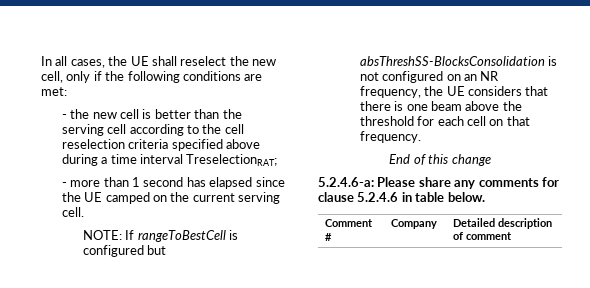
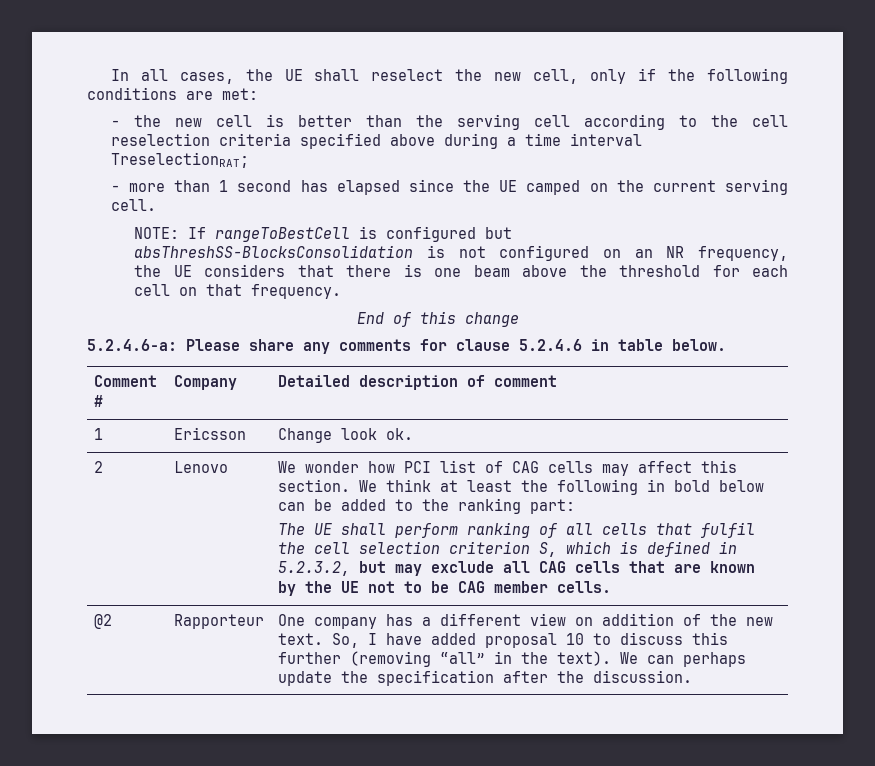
(513, 236) none -> [93,428,103,440] [173,427,246,440] [277,428,413,443] [93,461,103,473] [173,461,228,473] [277,460,737,476] [277,479,764,495] [277,498,575,514] [277,522,755,538] [277,541,737,557] [277,561,755,576] [277,581,611,596] [93,614,112,629] [173,614,264,629] [277,613,773,629] [277,632,728,648] [277,651,746,667] [277,670,692,686] // 1 | Ericsson | Change look ok. // 2 | Lenovo | We wonder how PCI list of CAG cells may affect this section. We think at least the following in bold below can be added to the ranking part: // The UE shall perform ranking of all cells that fulfil the cell selection criterion S, which is defined in 5.2.3.2, but may exclude all CAG cells that are known by the UE not to be CAG member cells. // @2 | Rapporteur | One company has a different view on addition of the new text. So, I have added proposal 10 to discuss this further (removing “all” in the text). We can perhaps update the specification after the discussion.

